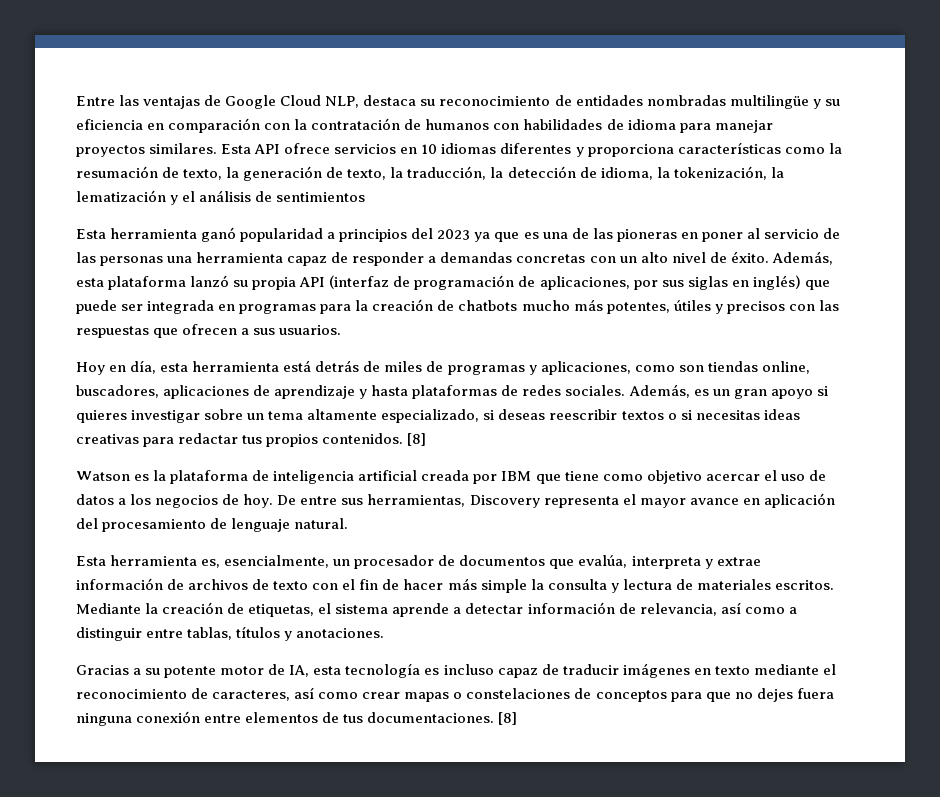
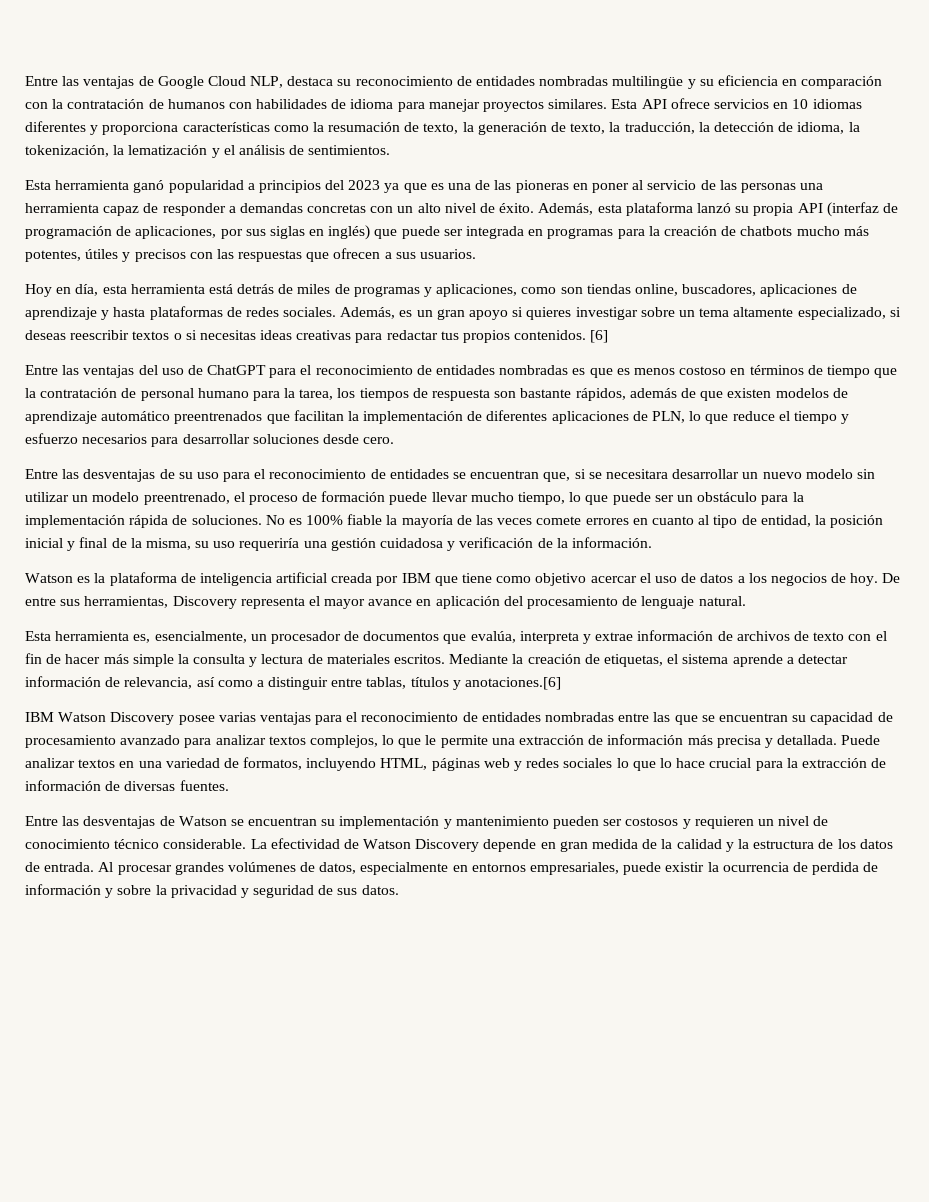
[276,192,366,202] sentimientos -> [308,145,391,155] sentimientos.
[407,433,427,446] [8] -> [590,330,609,343] [25,365,898,378] [25,388,848,401] [25,410,850,424] [25,433,395,447] [25,469,875,482] [25,491,804,505] [25,514,884,528] [25,537,652,551] [6] // Entre las ventajas del uso de ChatGPT para el reconocimiento de entidades nombradas es que es menos costoso en términos de tiempo que la contratación de personal humano para la tarea, los tiempos de respuesta son bastante rápidos, además de que existen modelos de aprendizaje automático preentrenados que facilitan la implementación de diferentes aplicaciones de PLN, lo que reduce el tiempo y esfuerzo necesarios para desarrollar soluciones desde cero. // Entre las desventajas de su uso para el reconocimiento de entidades se encuentran que, si se necesitara desarrollar un nuevo modelo sin utilizar un modelo preentrenado, el proceso de formación puede llevar mucho tiempo, lo que puede ser un obstáculo para la implementación rápida de soluciones. No es 100% fiable la mayoría de las veces comete errores en cuanto al tipo de entidad, la posición inicial y final de la misma, su uso requeriría una gestión cuidadosa y verificación de la información.
[296,628,385,638] [76,663,836,678] [76,687,834,702] [76,711,518,726] anotaciones. // Gracias a su potente motor de IA, esta tecnología es incluso capaz de traducir imágenes en texto mediante el reconocimiento de caracteres, así como crear mapas o constelaciones de conceptos para que no dejes fuera ninguna conexión entre elementos de tus documentaciones. [8] -> [465,677,562,690] [25,712,893,725] [25,734,881,748] [25,757,887,771] [25,780,229,791] [25,816,829,829] [25,838,893,852] [25,862,879,875] [25,884,399,898] anotaciones.[6] // IBM Watson Discovery posee varias ventajas para el reconocimiento de entidades nombradas entre las que se encuentran su capacidad de procesamiento avanzado para analizar textos complejos, lo que le permite una extracción de información más precisa y detallada. Puede analizar textos en una variedad de formatos, incluyendo HTML, páginas web y redes sociales lo que lo hace crucial para la extracción de información de diversas fuentes. // Entre las desventajas de Watson se encuentran su implementación y mantenimiento pueden ser costosos y requieren un nivel de conocimiento técnico considerable. La efectividad de Watson Discovery depende en gran medida de la calidad y la estructura de los datos de entrada. Al procesar grandes volúmenes de datos, especialmente en entornos empresariales, puede existir la ocurrencia de perdida de información y sobre la privacidad y seguridad de sus datos.

